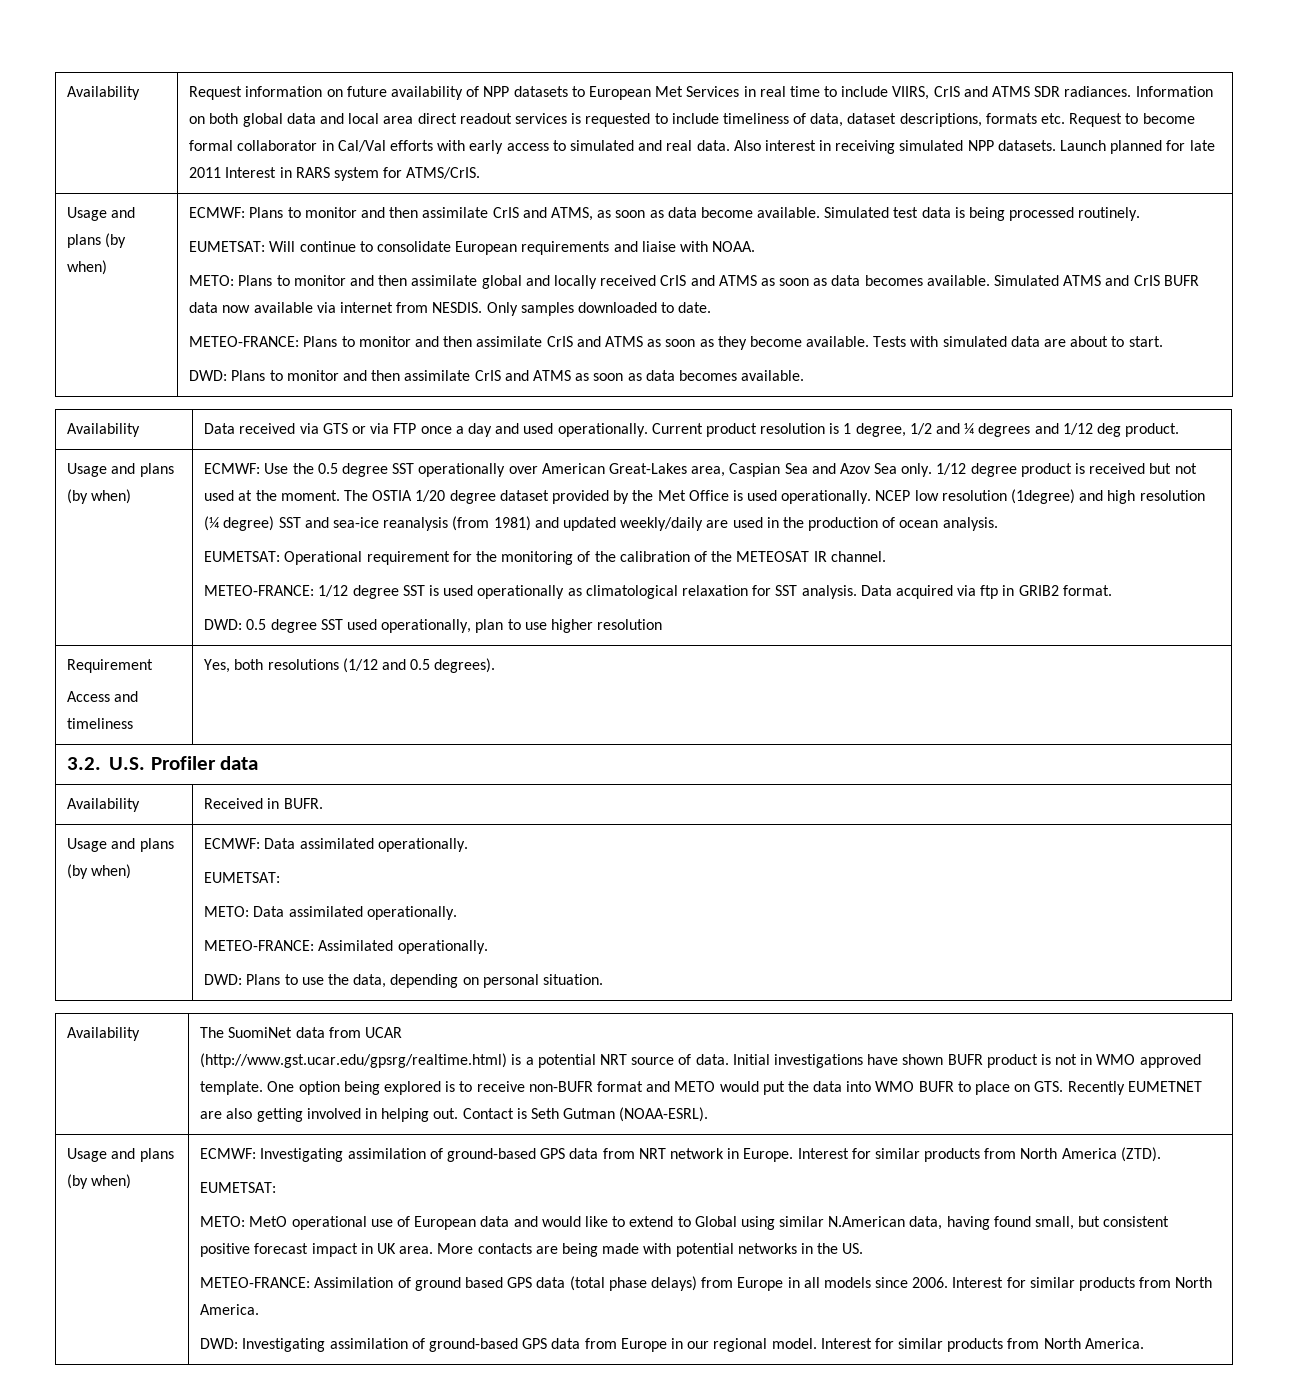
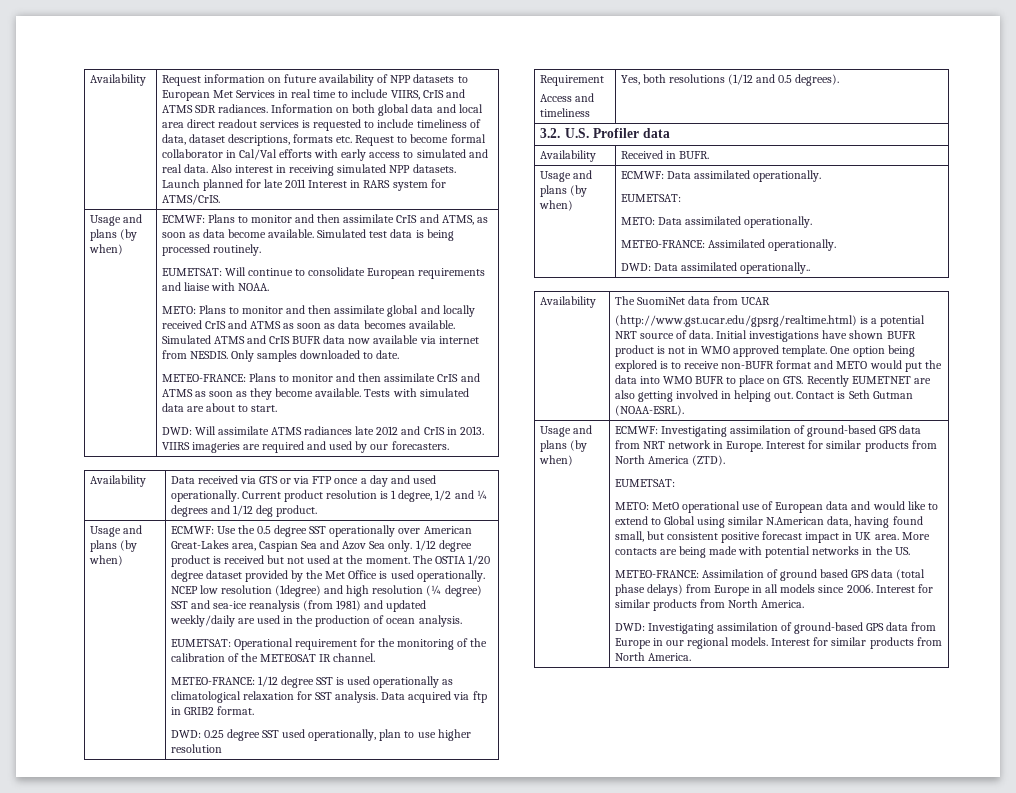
[231,370,805,381] Plans to monitor and then assimilate CrIS and ATMS as soon as data becomes available. -> [194,426,484,435] [161,441,449,453] Will assimilate ATMS radiances late 2012 and CrIS in 2013. VIIRS imageries are required and used by our forecasters.
[246,619,267,630] 0.5 -> [203,730,224,738] 0.25
[246,974,603,988] Plans to use the data, depending on personal situation. -> [653,262,811,274] Data assimilated operationally..
[771,1338,817,1349] model. -> [731,637,769,646] models.

